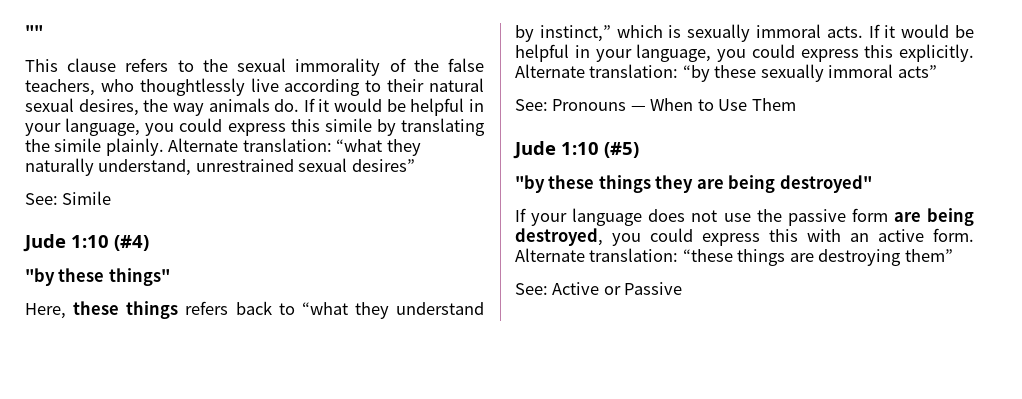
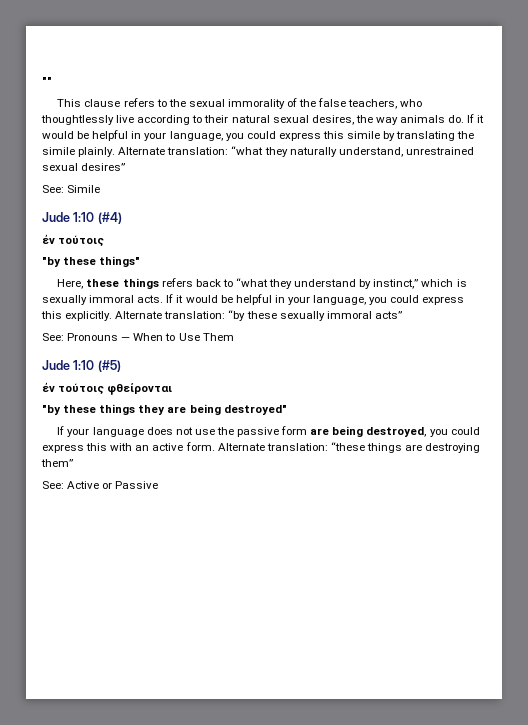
(149, 243) none -> [42,234,105,247] // ἐν τούτοις
(639, 150) none -> [42,382,173,395] // ἐν τούτοις φθείρονται

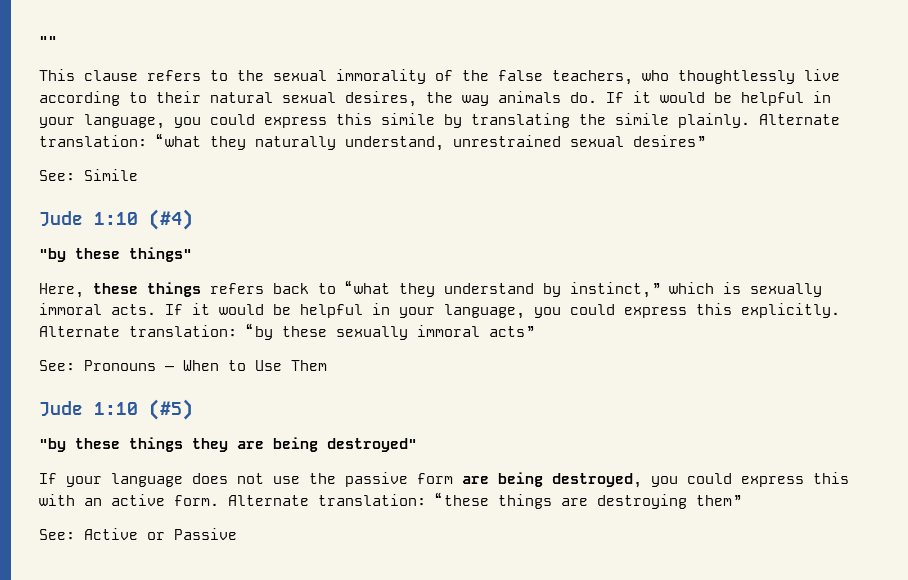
[42,234,105,247] // ἐν τούτοις -> (193, 219) none
[42,382,173,395] // ἐν τούτοις φθείρονται -> (193, 409) none

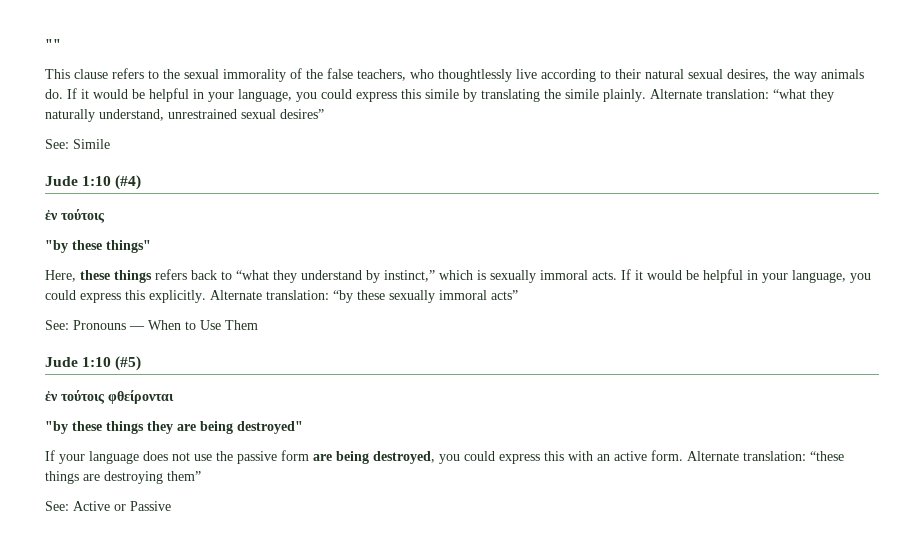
(193, 219) none -> [45,209,105,223] // ἐν τούτοις
(193, 409) none -> [45,390,174,404] // ἐν τούτοις φθείρονται

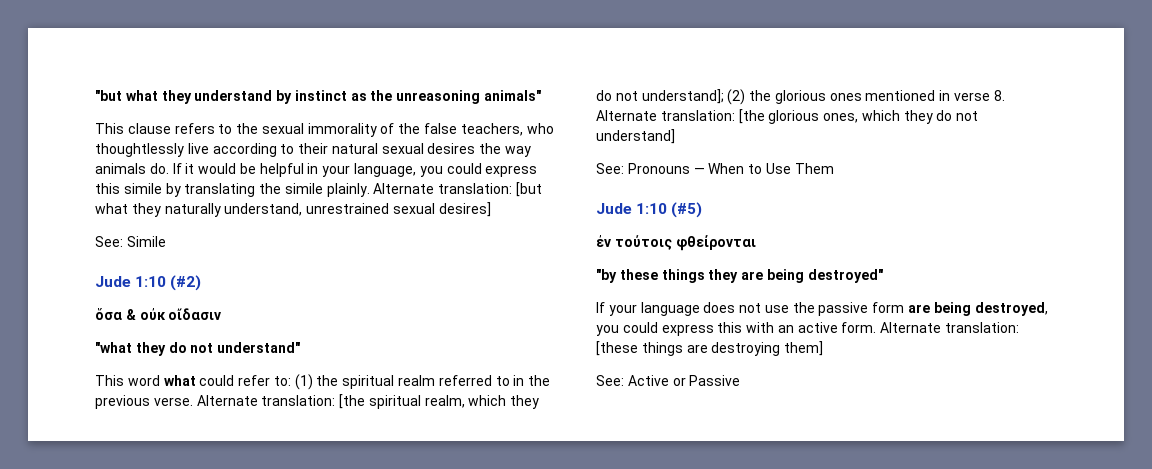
[45,39,61,49] "" -> [95,90,542,104] "but what they understand by instinct as the unreasoning animals"
[727,69,769,81] desires, -> [427,143,476,154] desires
[773,89,806,99] “what -> [516,182,543,197] [95,203,128,214] [but what
[280,109,324,119] desires” -> [438,202,491,217] desires]
[115,175,142,190] [45,209,105,223] [45,240,151,253] [45,269,871,283] [45,290,518,303] (#4) // ἐν τούτοις // "by these things" // Here, these things refers back to “what they understand by instinct,” which is sexually immoral acts. If it would be helpful in your language, you could express this explicitly. Alternate translation: “by these sexually immoral acts” -> [170,275,202,291] [95,308,222,320] [95,342,301,356] [95,374,551,390] [95,394,540,409] [596,89,1005,105] [596,109,979,124] [596,129,675,144] (#2) // ὅσα & οὐκ οἴδασιν // "what they do not understand" // This word what could refer to: (1) the spiritual realm referred to in the previous verse. Alternate translation: [the spiritual realm, which they do not understand]; (2) the glorious ones mentioned in verse 8. Alternate translation: [the glorious ones, which they do not understand]
[810,451,844,461] “these -> [596,341,638,356] [these
[167,471,201,481] them” -> [784,341,824,356] them]

